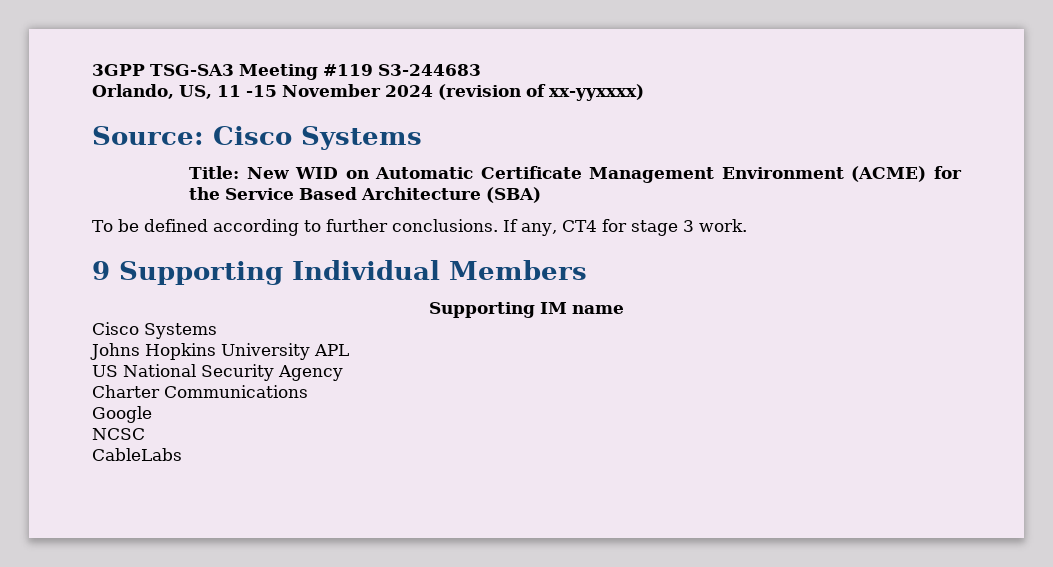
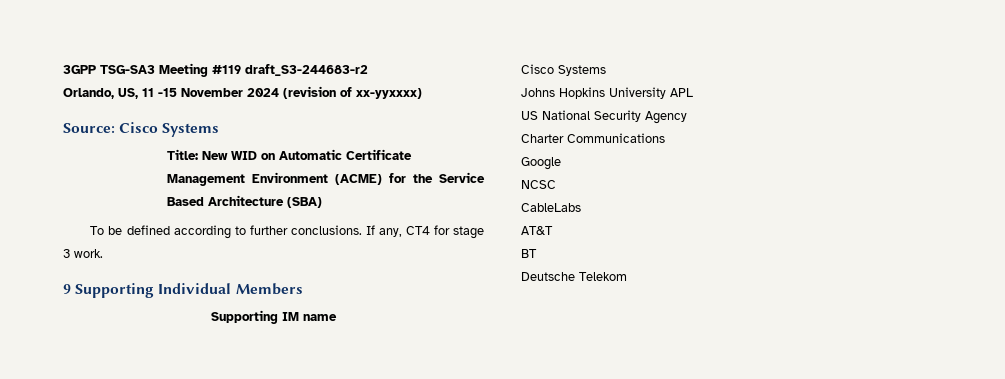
[378,64,481,76] S3-244683 -> [245,64,368,76] draft_S3-244683-r2
(182, 454) none -> [521,226,553,235] [521,249,537,258] [521,272,627,281] // AT&T // BT // Deutsche Telekom

